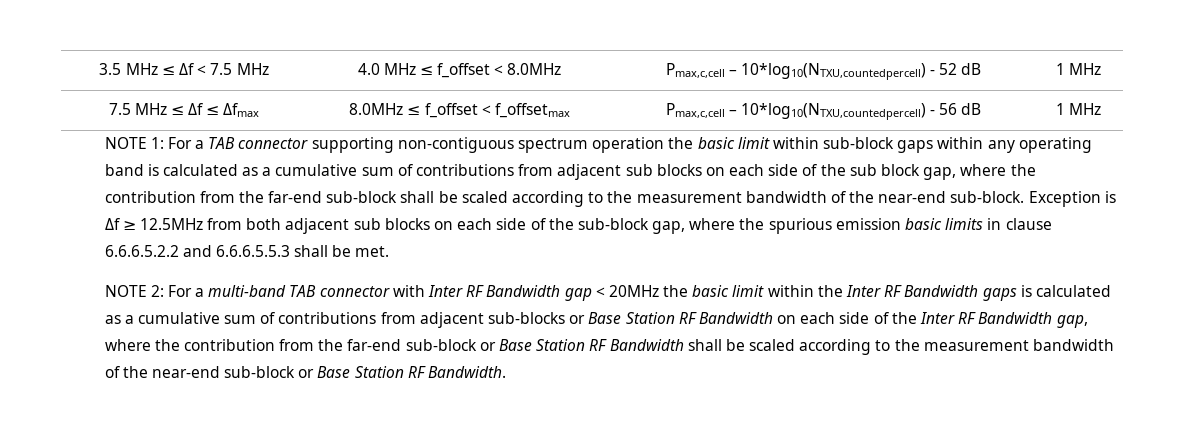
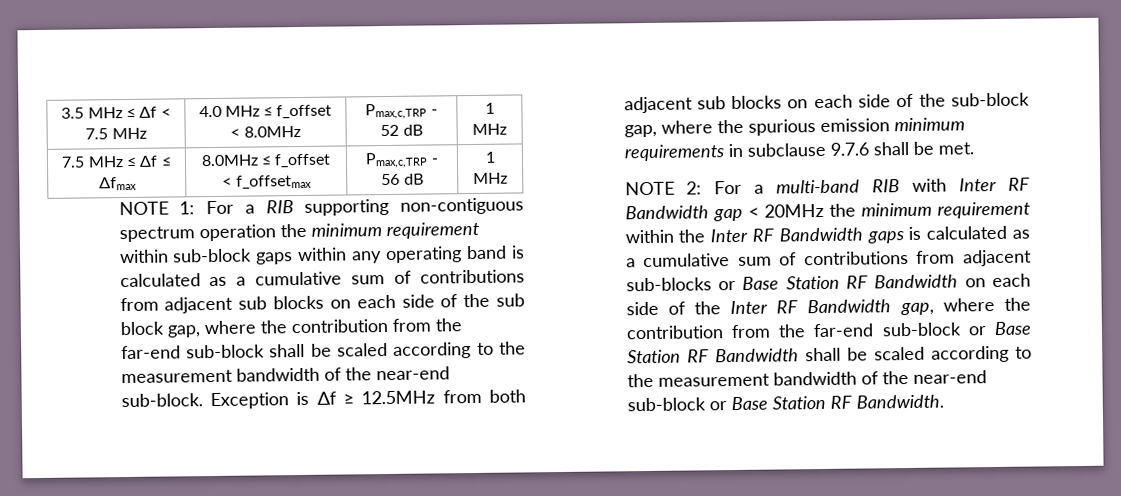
[665,63,926,80] Pmax,c,cell – 10*log10(NTXU,countedpercell) -> [365,103,428,120] Pmax,c,TRP
[665,103,926,120] Pmax,c,cell – 10*log10(NTXU,countedpercell) -> [365,152,429,169] Pmax,c,TRP
[208,137,309,149] TAB connector -> [265,200,294,214] RIB
[697,137,770,149] basic limit -> [310,221,480,240] minimum requirement
[905,218,1052,230] [104,245,290,257] basic limits in clause 6.6.6.5.2.2 and 6.6.6.5.5.3 -> [893,117,965,132] [623,142,869,162] minimum requirements in subclause 9.7.6
[289,285,390,297] TAB connector -> [872,179,901,193] RIB
[692,285,765,297] basic limit -> [860,201,1031,219] minimum requirement

